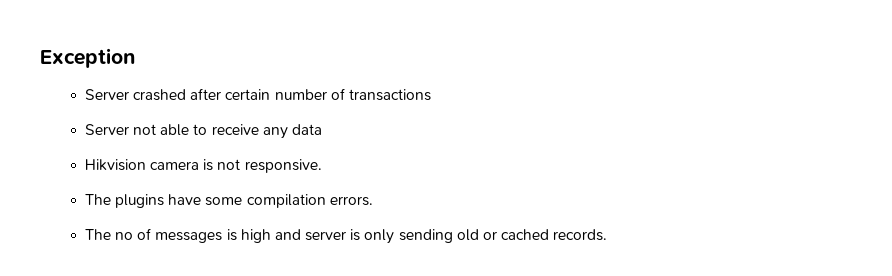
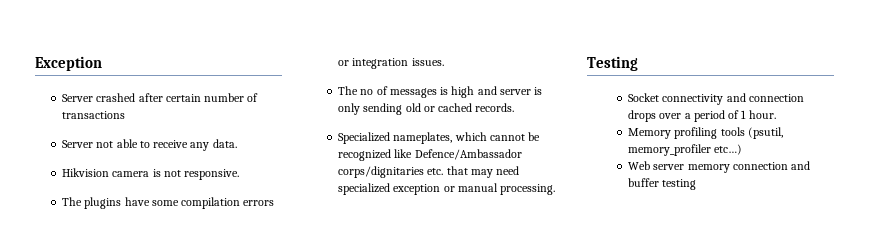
[291,124,322,135] data -> [212,139,237,148] data.
[329,196,373,206] errors. -> [243,200,275,206] [338,58,444,69] errors or integration issues.
(608, 235) none -> [338,132,541,144] [338,149,522,161] [338,166,520,178] [338,183,556,195] [587,56,638,71] [628,93,804,105] [628,110,776,122] [628,127,783,139] [628,144,743,156] [628,161,811,173] [628,178,697,190] // Specialized nameplates, which cannot be recognized like Defence/Ambassador corps/dignitaries etc. that may need specialized exception or manual processing. // Testing // Socket connectivity and connection drops over a period of 1 hour. // Memory profiling tools (psutil, memory_profiler etc…) // Web server memory connection and buffer testing

